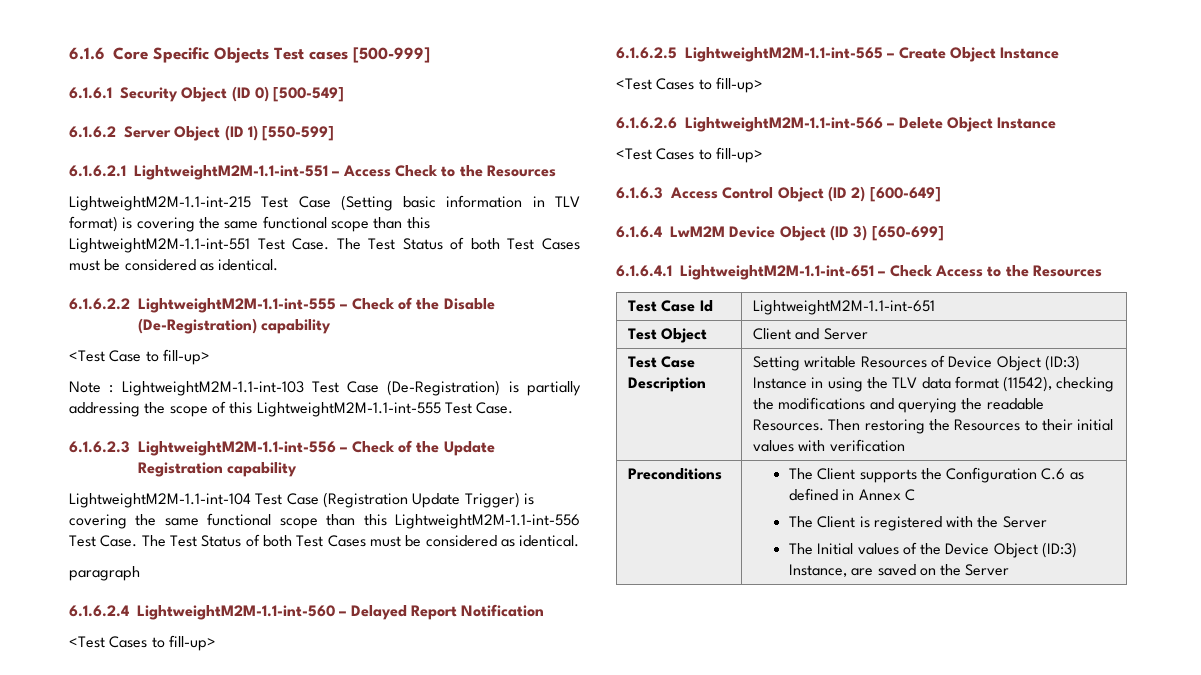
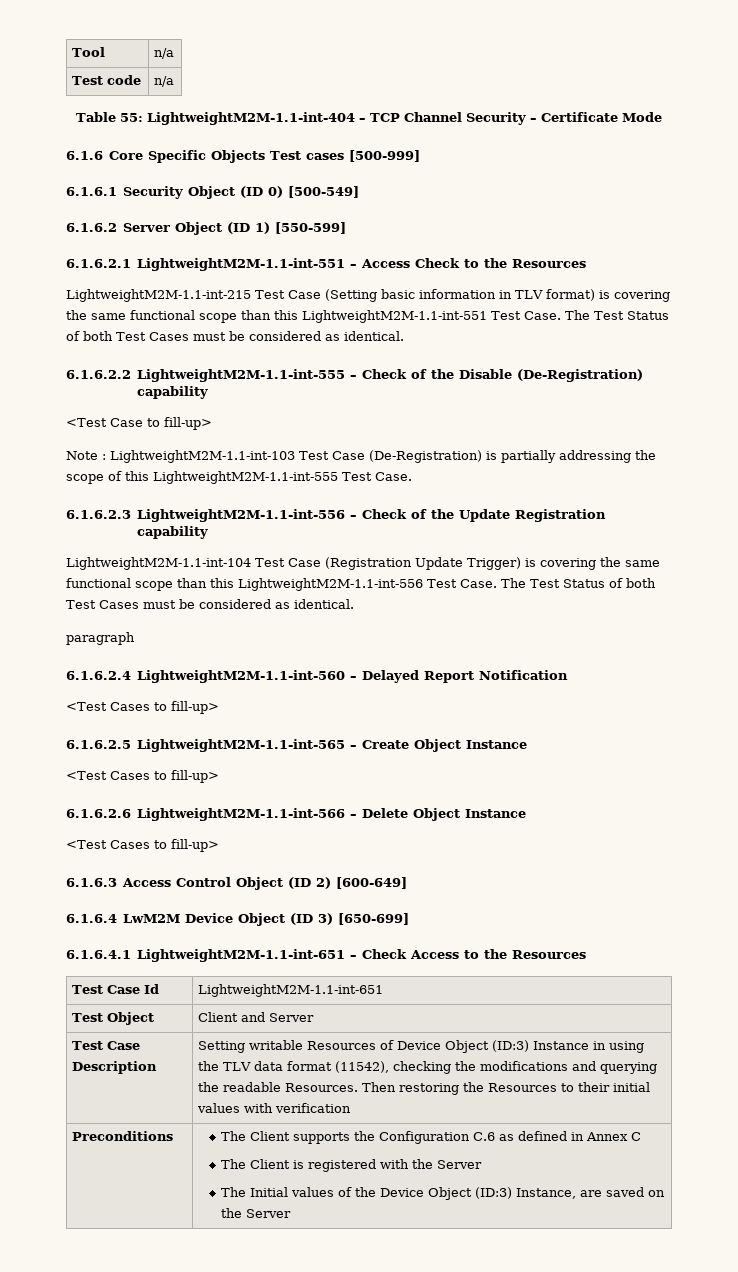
(69, 53) none -> [72,47,106,57] [154,48,175,59] [72,75,142,85] [154,76,175,87] [76,112,662,125] Tool | n/a // Test code | n/a // Table 55: LightweightM2M-1.1-int-404 – TCP Channel Security – Certificate Mode //

